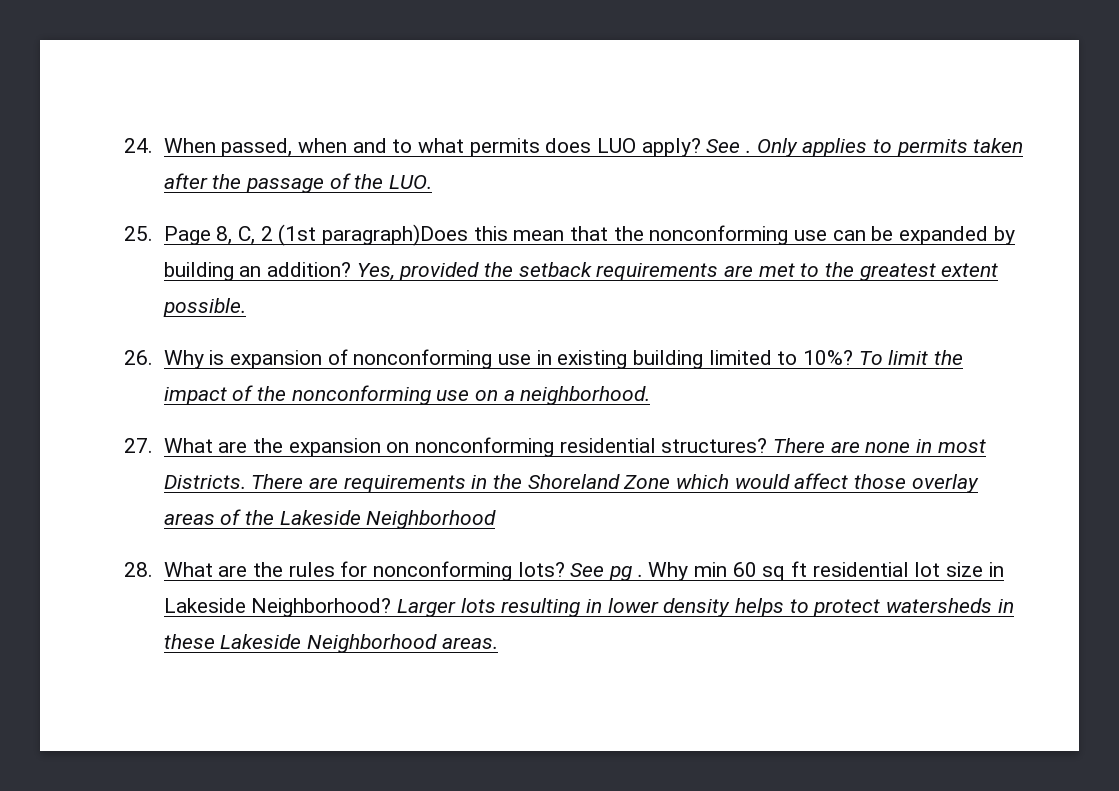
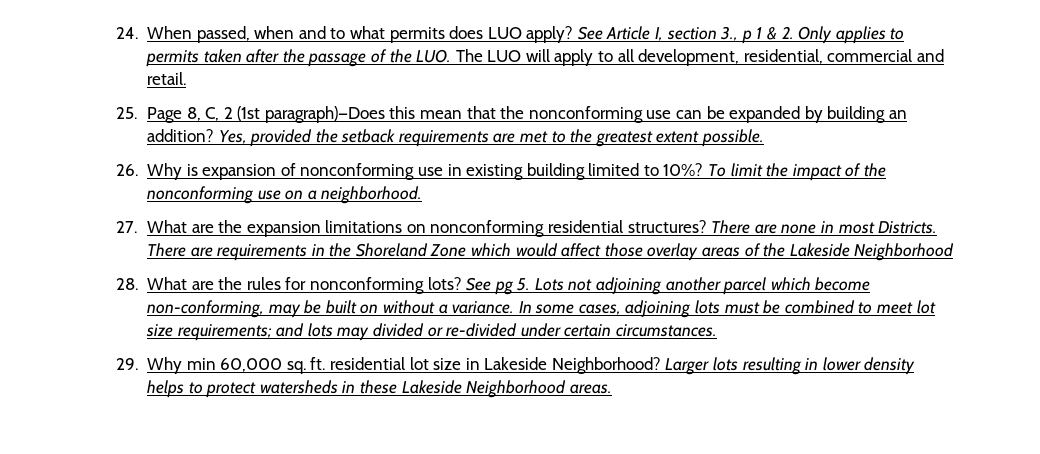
[746,150,752,153] . -> [606,26,794,44] Article I, section 3., p 1 & 2.
(433, 182) none -> [455,49,944,66] [146,72,186,85] The LUO will apply to all development, residential, commercial and retail.
[322,224,469,246] paragraph)Does -> [264,106,385,123] paragraph)—Does
(381, 447) none -> [325,220,403,233] limitations
[637,561,808,581] . Why min 60 sq ft -> [517,277,871,295] [146,300,936,318] [145,323,717,341] [116,357,326,374] 5. Lots not adjoining another parcel which become non-conforming, may be built on without a variance. In some cases, adjoining lots must be combined to meet lot size requirements; and lots may divided or re-divided under certain circumstances. // 29. Why min 60,000 sq. ft.

